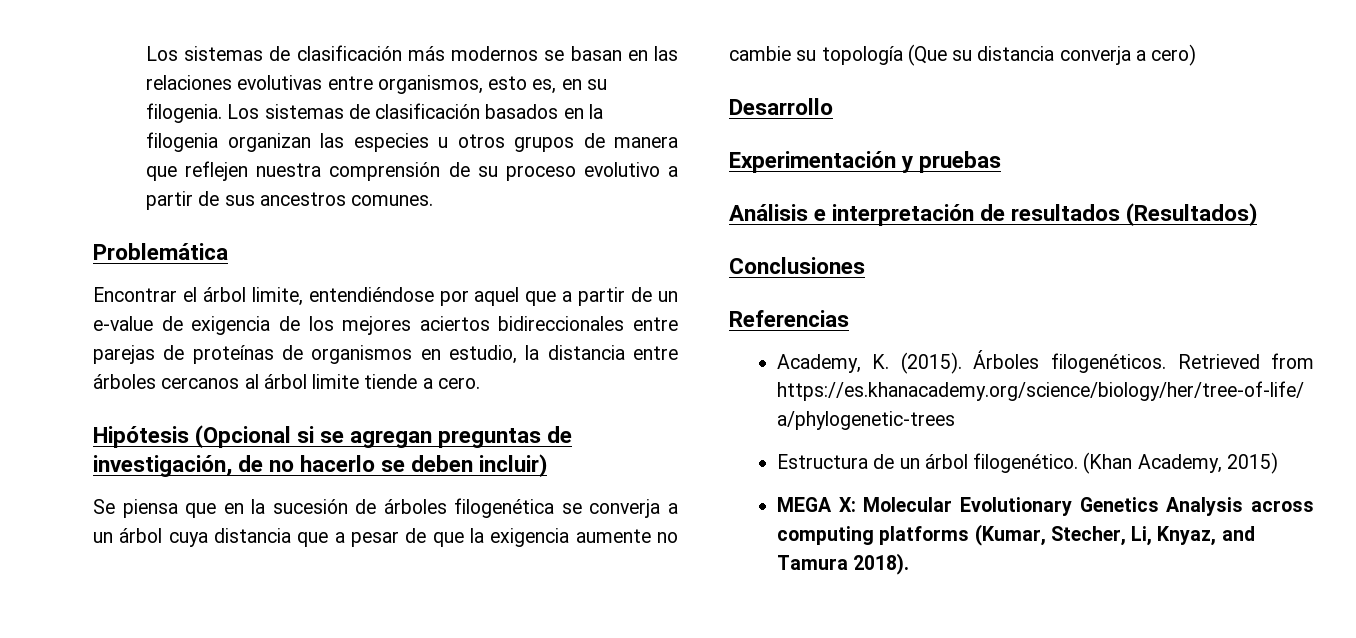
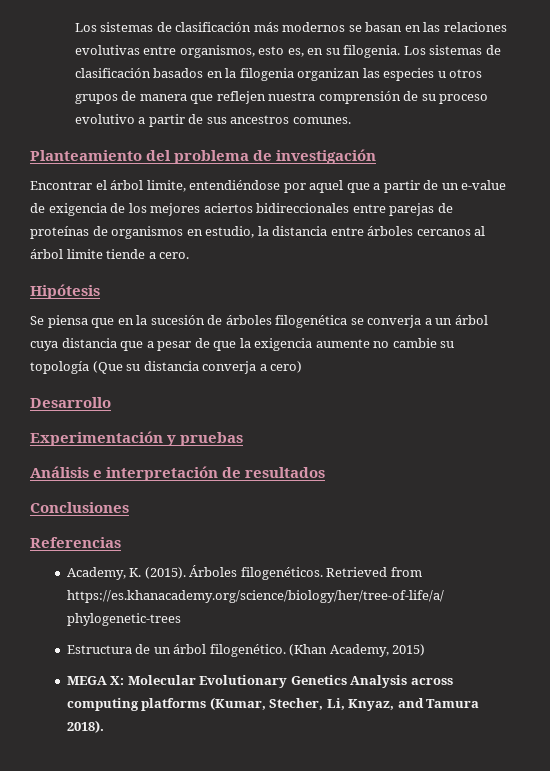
[93,243,228,260] Problemática -> [30,149,377,164] Planteamiento del problema de investigación
[195,425,573,448] [93,454,548,477] (Opcional si se agregan preguntas de investigación, de no hacerlo se deben incluir) -> (100, 291) none
[1126,203,1258,226] (Resultados) -> (326, 472) none

